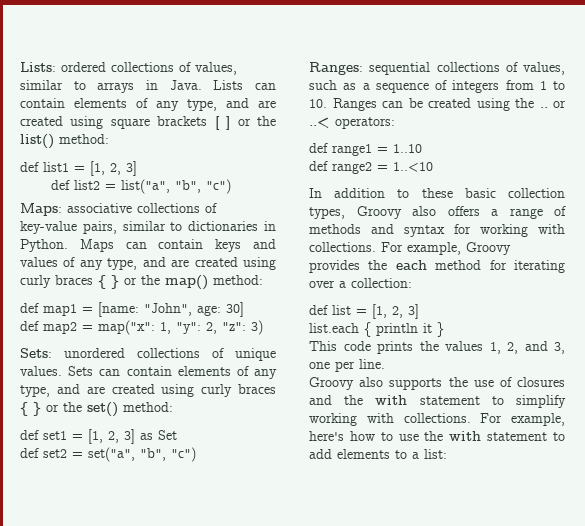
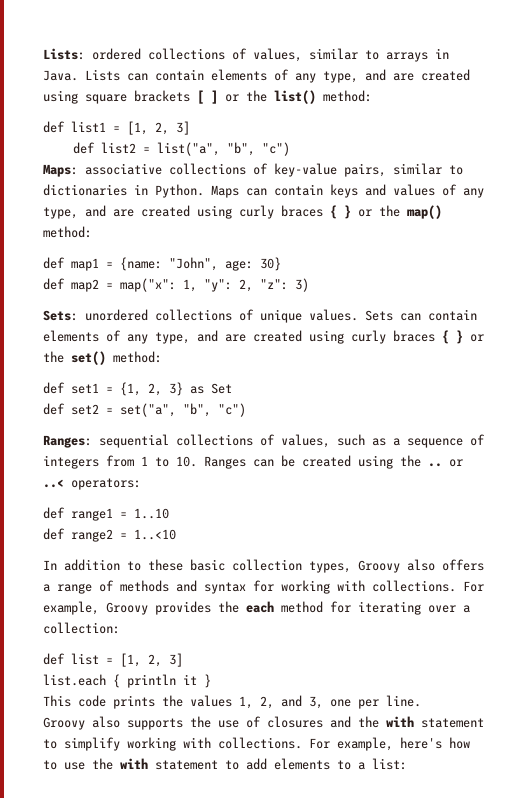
[98,302,139,317] [name: -> [120,257,162,271] {name:
[226,302,244,317] 30] -> [260,257,281,271] 30}
[88,429,135,444] [1, 2, 3] -> [120,382,183,396] {1, 2, 3}

